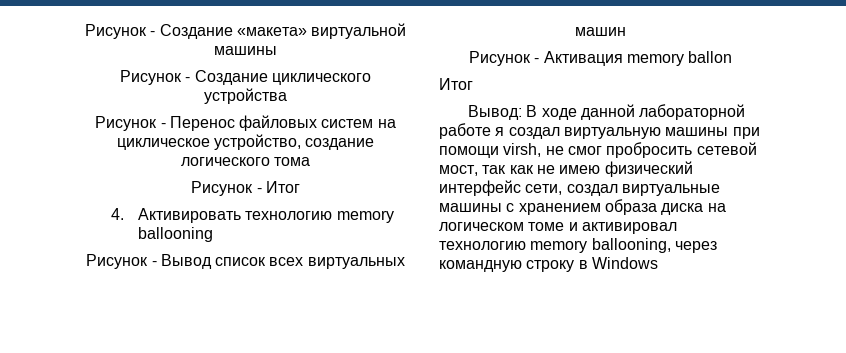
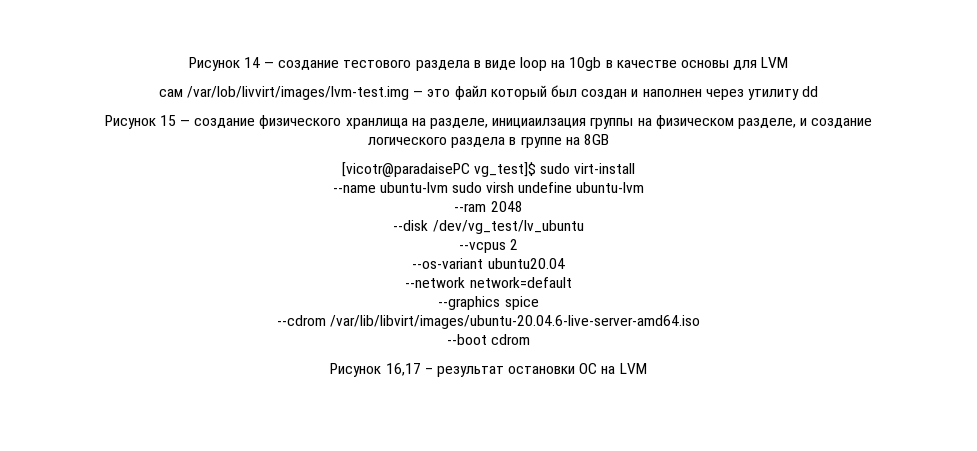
[84,23,407,39] [214,46,277,55] [120,70,371,85] [204,88,287,104] [95,115,396,131] [116,134,375,150] [180,157,311,166] [191,181,300,196] [111,208,394,223] [138,227,214,242] [86,254,405,269] [575,27,626,36] [468,51,733,66] [439,78,473,90] [468,104,746,120] [439,123,760,139] [439,142,757,158] [439,161,693,177] [439,180,720,196] [439,199,726,215] [439,222,677,234] [439,238,717,253] [439,257,658,272] Рисунок - Создание «макета» виртуальной машины // Рисунок - Создание циклического устройства // Рисунок - Перенос файловых систем на циклическое устройство, создание логического тома // Рисунок - Итог // 4. Активировать технологию memory ballooning // Рисунок - Вывод список всех виртуальных машин // Рисунок - Активация memory ballon // Итог // Вывод: В ходе данной лабораторной работе я создал виртуальную машины при помощи virsh, не смог пробросить сетевой мост, так как не имею физический интерфейс сети, создал виртуальные машины с хранением образа диска на логическом томе и активировал технологию memory ballooning, через командную строку в Windows -> [188,57,789,71] [158,85,819,100] [104,115,873,129] [368,134,609,148] [341,162,636,177] [332,182,645,193] [454,201,523,212] [393,220,584,234] [458,239,519,253] [412,258,565,269] [405,277,572,288] [438,296,539,310] [276,315,701,329] [446,334,531,345] [330,363,647,377] Рисунок 14 — создание тестового раздела в виде loop на 10gb в качестве основы для LVM // сам /var/lob/livvirt/images/lvm-test.img — это файл который был создан и наполнен через утилиту dd // Рисунок 15 — создание физического хранлища на разделе, инициаилзация группы на физическом разделе, и создание логического раздела в группе на 8GB // [vicotr@paradaisePC vg_test]$ sudo virt-install // --name ubuntu-lvm sudo virsh undefine ubuntu-lvm // --ram 2048 // --disk /dev/vg_test/lv_ubuntu // --vcpus 2 // --os-variant ubuntu20.04 // --network network=default // --graphics spice // --cdrom /var/lib/libvirt/images/ubuntu-20.04.6-live-server-amd64.iso // --boot cdrom // Рисунок 16,17 – результат остановки ОС на LVM

